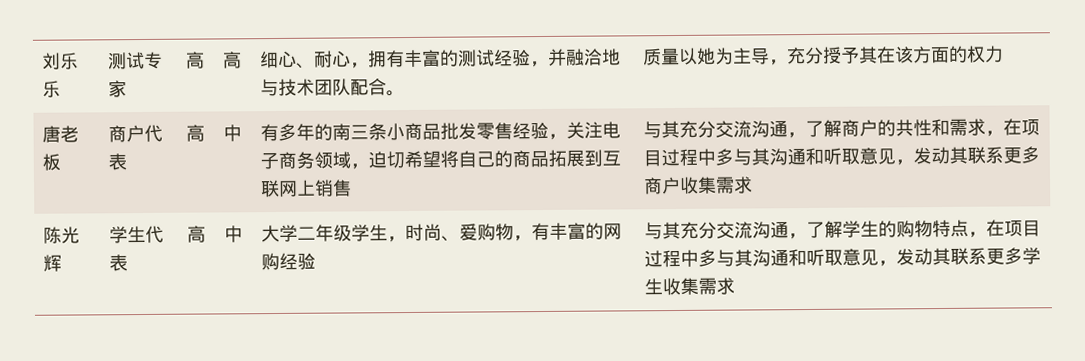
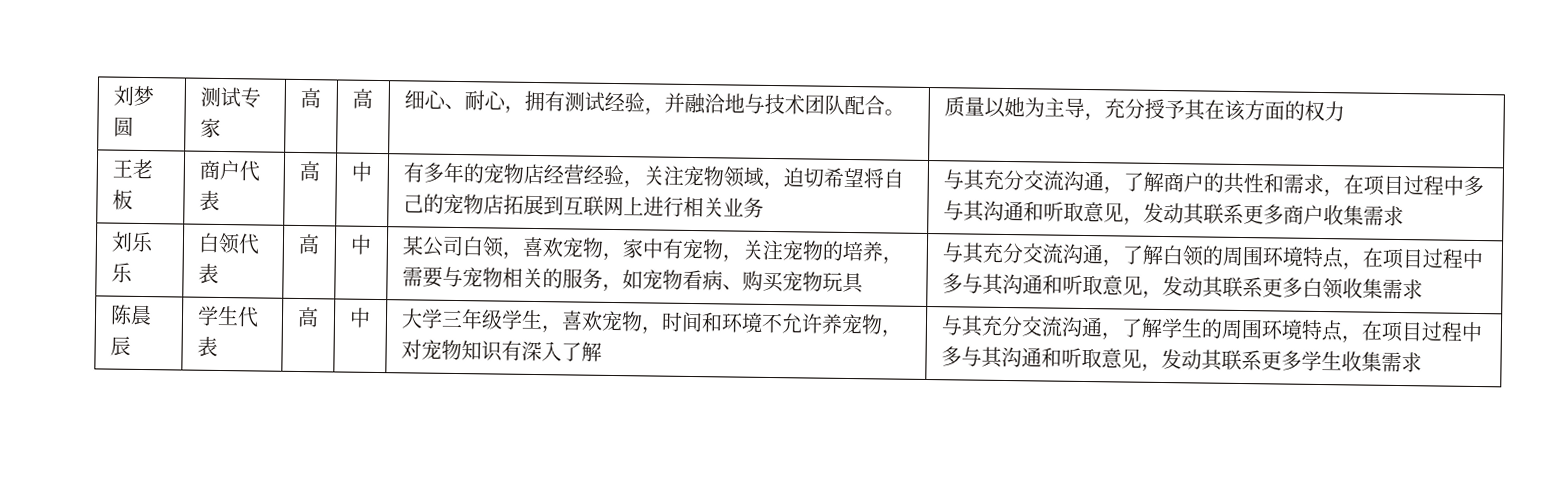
[42,52,80,70] [42,80,62,98] 刘乐乐 -> [112,85,154,107] [112,116,134,137] 刘梦圆
[404,49,460,68] 丰富的 -> (565, 101) none
[42,125,62,143] 唐 -> [111,159,134,178] 王
[332,122,514,141] 南三条小商品批发零售 -> [482,163,584,185] 宠物店经营
[602,121,622,139] [260,151,316,170] 电子商务 -> [682,165,724,187] 宠物
[512,150,550,168] 商品 -> [442,193,504,215] 宠物店
[314,179,353,197] 销售 -> [642,196,764,218] 进行相关业务
(754, 185) none -> [110,231,154,253] [110,262,133,283] [197,232,260,255] [197,263,219,284] [297,233,320,255] [349,234,372,255] [401,235,903,265] [401,266,864,294] [941,242,1483,271] [941,273,1423,300] // 刘乐乐 | 白领代表 | 高 | 中 | 某公司白领，喜欢宠物，家中有宠物，关注宠物的培养，需要与宠物相关的服务，如宠物看病、购买宠物玩具 | 与其充分交流沟通，了解白领的周围环境特点，在项目过程中多与其沟通和听取意见，发动其联系更多白领收集需求
[61,226,81,244] [43,254,63,272] 光辉 -> [129,304,152,326] [109,335,131,356] 晨辰
[297,226,317,240] 二 -> [440,309,463,328] 三
[405,222,623,242] [261,252,317,271] 时尚、爱购物，有丰富的网购经验 -> [560,310,902,338] [400,339,602,362] 喜欢宠物，时间和环境不允许养宠物，对宠物知识有深入了解
[896,220,934,238] 购物 -> [1220,319,1303,340] 周围环境

